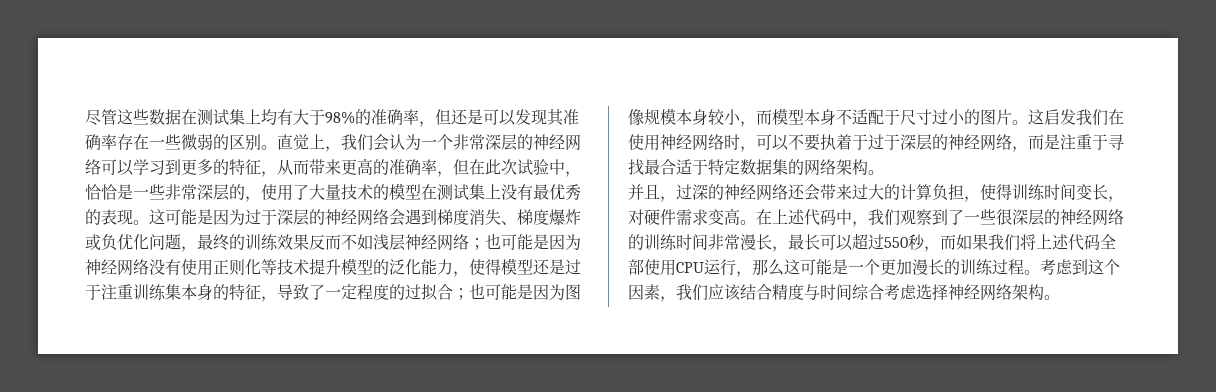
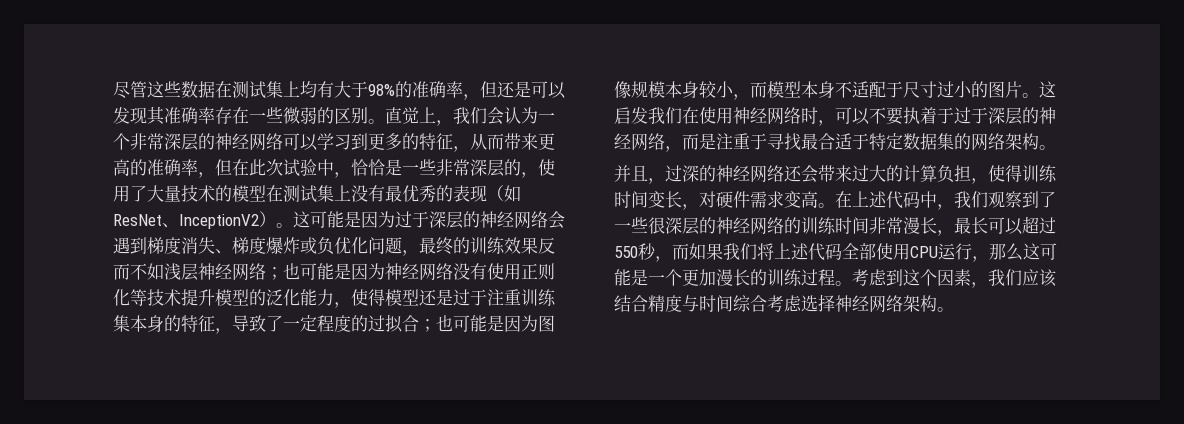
(133, 217) none -> [487,185,521,202] [113,211,276,229] （如ResNet、InceptionV2）

